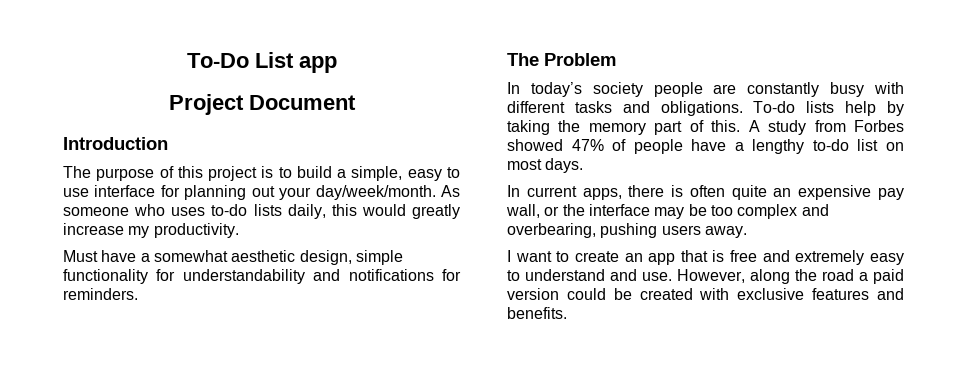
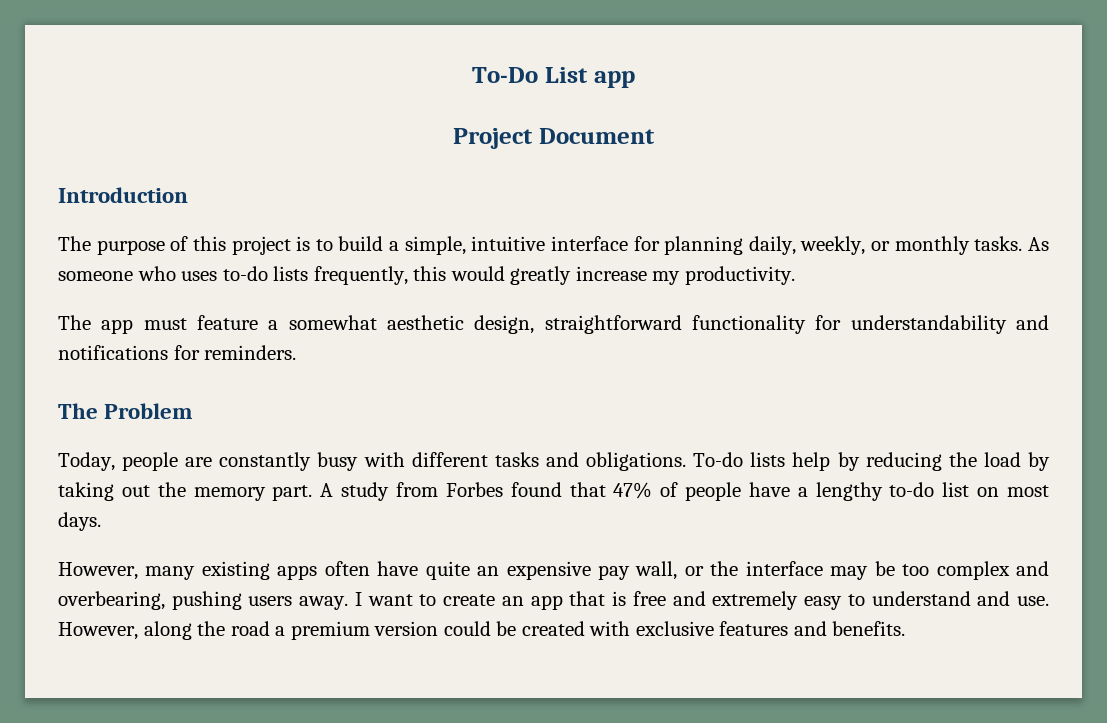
[407,167,460,181] [63,185,436,200] easy to use interface for planning out your day/week/month. -> [471,236,1023,255] intuitive interface for planning daily, weekly, or monthly tasks.
[287,204,326,219] daily, -> [313,266,408,285] frequently,
[63,250,137,262] Must have -> [58,315,258,334] The app must feature
[355,250,403,265] simple -> [544,315,682,334] straightforward
[507,82,643,97] In today’s society -> [58,452,115,471] Today,
[507,120,741,135] taking the memory part of this. -> [865,452,1050,471] [58,482,313,501] reducing the load by taking out the memory part.
[507,139,563,151] showed -> [510,482,606,497] found that
[507,185,725,200] In current apps, there is often -> [58,561,419,580] However, many existing apps often have
(747, 232) // -> (349, 603) none
[873,269,904,284] paid -> [290,621,370,640] premium

